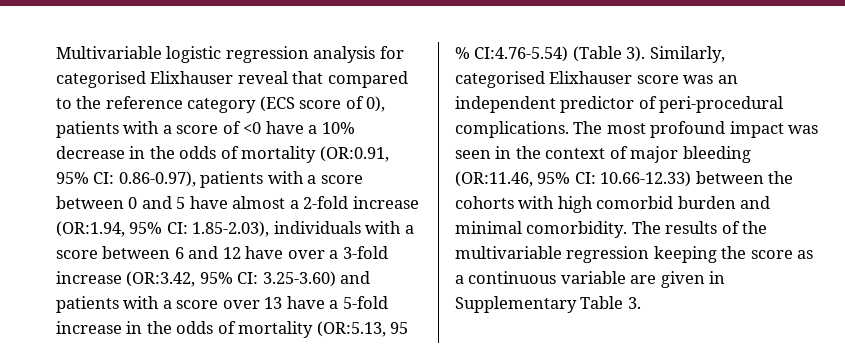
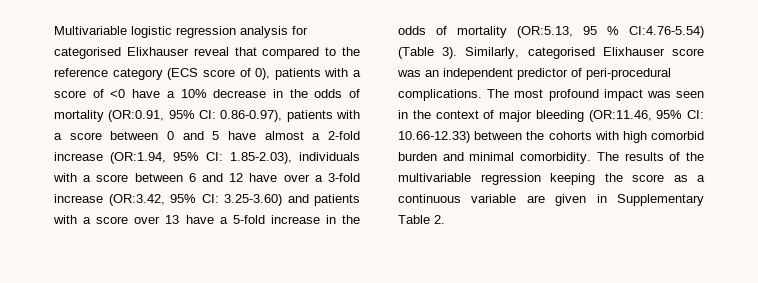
[627,297,641,309] 3. -> [434,215,445,224] 2.

